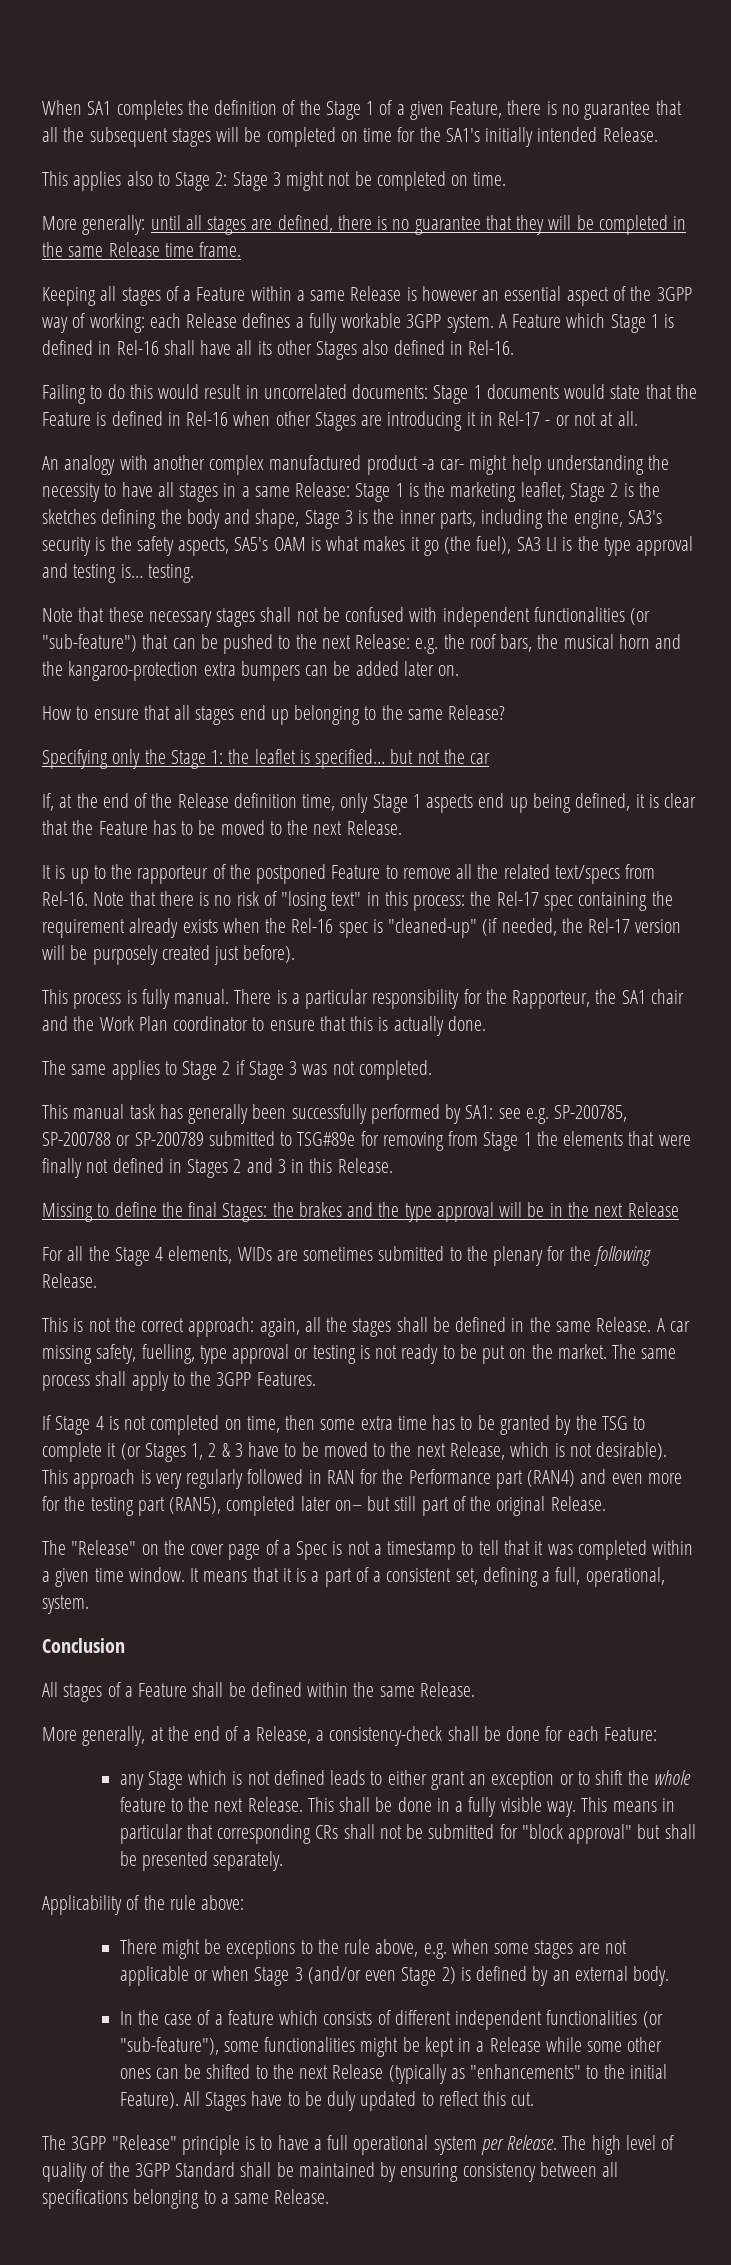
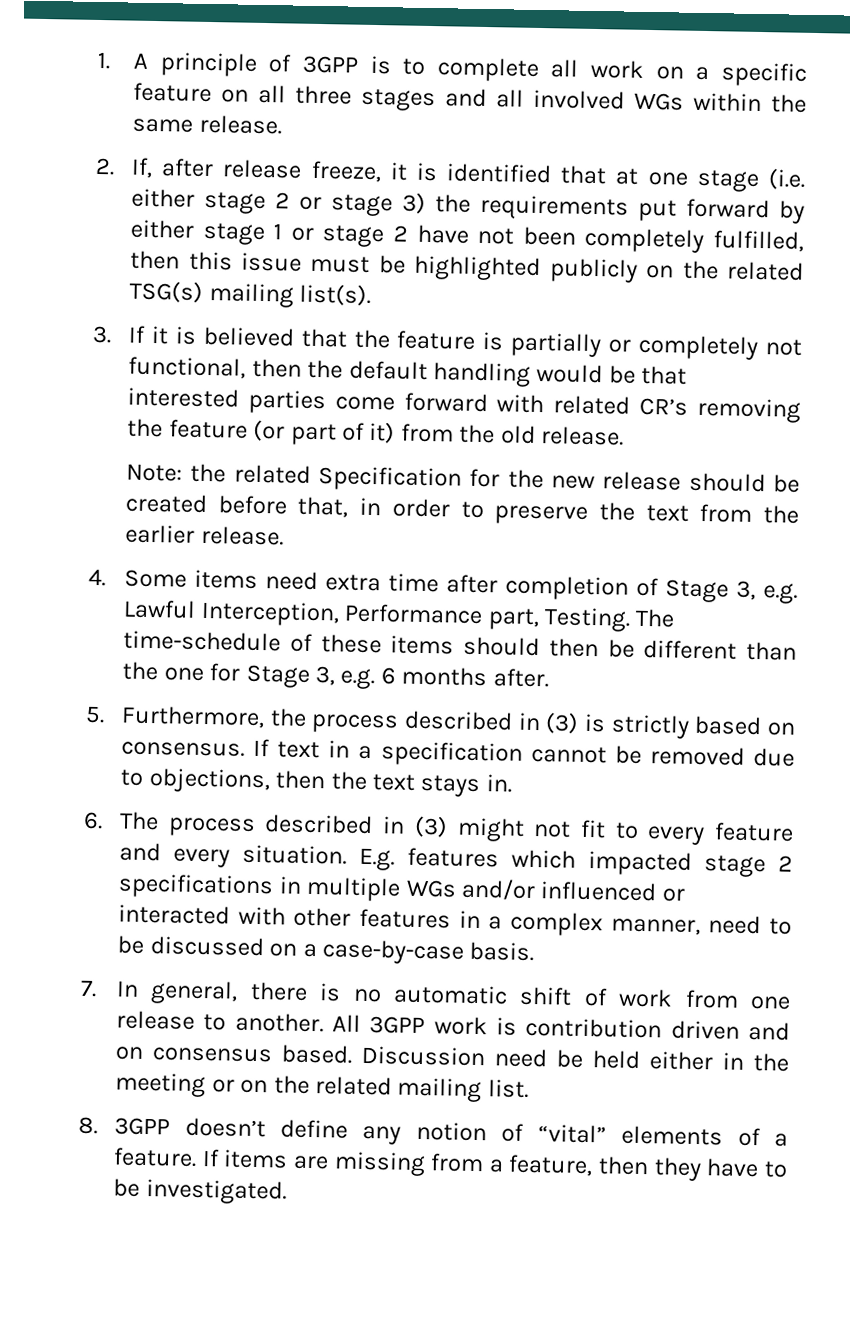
[42,100,682,120] [42,127,658,147] [42,171,507,191] [42,215,687,235] [42,242,242,257] [42,286,692,306] [42,313,675,333] [42,340,515,360] [42,384,697,404] [42,411,638,431] [42,455,670,475] [42,482,660,502] [42,509,662,529] [42,536,694,556] [42,563,194,583] [42,607,651,627] [42,634,682,654] [42,661,460,681] [42,705,506,725] [42,749,491,769] [42,793,697,813] [42,820,402,835] [42,864,656,884] [42,891,673,911] [42,918,682,938] [42,945,296,965] [42,989,684,1009] [42,1016,486,1036] [42,1060,432,1080] [42,1104,628,1124] [42,1131,691,1151] [42,1158,393,1178] [42,1202,679,1222] [42,1246,652,1266] [42,1273,97,1288] [42,1317,690,1337] [42,1344,677,1364] [42,1371,316,1391] [42,1415,646,1435] [42,1442,668,1462] [42,1469,682,1489] [42,1496,606,1516] [42,1540,694,1560] [42,1567,665,1587] [42,1595,89,1614] [42,1638,125,1653] [42,1682,475,1702] [42,1726,657,1746] [119,1770,691,1790] [119,1797,675,1817] [119,1824,696,1844] [119,1851,284,1871] [42,1895,245,1915] [119,1939,627,1959] [119,1966,670,1986] [119,2010,663,2030] [119,2037,663,2057] [119,2064,667,2084] [119,2091,535,2111] [42,2135,675,2155] [42,2162,619,2182] [42,2189,330,2209] When SA1 completes the definition of the Stage 1 of a given Feature, there is no guarantee that all the subsequent stages will be completed on time for the SA1's initially intended Release. // This applies also to Stage 2: Stage 3 might not be completed on time. // More generally: until all stages are defined, there is no guarantee that they will be completed in the same Release time frame. // Keeping all stages of a Feature within a same Release is however an essential aspect of the 3GPP way of working: each Release defines a fully workable 3GPP system. A Feature which Stage 1 is defined in Rel-16 shall have all its other Stages also defined in Rel-16. // Failing to do this would result in uncorrelated documents: Stage 1 documents would state that the Feature is defined in Rel-16 when other Stages are introducing it in Rel-17 - or not at all. // An analogy with another complex manufactured product -a car- might help understanding the necessity to have all stages in a same Release: Stage 1 is the marketing leaflet, Stage 2 is the sketches defining the body and shape, Stage 3 is the inner parts, including the engine, SA3's security is the safety aspects, SA5's OAM is what makes it go (the fuel), SA3 LI is the type approval and testing is… testing. // Note that these necessary stages shall not be confused with independent functionalities (or "sub-feature") that can be pushed to the next Release: e.g. the roof bars, the musical horn and the kangaroo-protection extra bumpers can be added later on. // How to ensure that all stages end up belonging to the same Release? // Specifying only the Stage 1: the leaflet is specified… but not the car // If, at the end of the Release definition time, only Stage 1 aspects end up being defined, it is clear that the Feature has to be moved to the next Release. // It is up to the rapporteur of the postponed Feature to remove all the related text/specs from Rel-16. Note that there is no risk of "losing text" in this process: the Rel-17 spec containing the requirement already exists when the Rel-16 spec is "cleaned-up" (if needed, the Rel-17 version will be purposely created just before). // This process is fully manual. There is a particular responsibility for the Rapporteur, the SA1 chair and the Work Plan coordinator to ensure that this is actually done. // The same applies to Stage 2 if Stage 3 was not completed. // This manual task has generally been successfully performed by SA1: see e.g. SP-200785, SP-200788 or SP-200789 submitted to TSG#89e for removing from Stage 1 the elements that were finally not defined in Stages 2 and 3 in this Release. // Missing to define the final Stages: the brakes and the type approval will be in the next Release // For all the Stage 4 elements, WIDs are sometimes submitted to the plenary for the following Release. // This is not the correct approach: again, all the stages shall be defined in the same Release. A car missing safety, fuelling, type approval or testing is not ready to be put on the market. The same process shall apply to the 3GPP Features. // If Stage 4 is not completed on time, then some extra time has to be granted by the TSG to complete it (or Stages 1, 2 & 3 have to be moved to the next Release, which is not desirable). This approach is very regularly followed in RAN for the Performance part (RAN4) and even more for the testing part (RAN5), completed later on– but still part of the original Release. // The "Release" on the cover page of a Spec is not a timestamp to tell that it was completed within a given time window. It means that it is a part of a consistent set, defining a full, operational, system. // Conclusion // All stages of a Feature shall be defined within the same Release. // More generally, at the end of a Release, a consistency-check shall be done for each Feature: // any Stage which is not defined leads to either grant an exception or to shift the whole feature to the next Release. This shall be done in a fully visible way. This means in particular that corresponding CRs shall not be submitted for "block approval" but shall be presented separately. // Applicability of the rule above: // There might be exceptions to the rule above, e.g. when some stages are not applicable or when Stage 3 (and/or even Stage 2) is defined by an external body. // In the case of a feature which consists of different independent functionalities (or "sub-feature"), some functionalities might be kept in a Release while some other ones can be shifted to the next Release (typically as "enhancements" to the initial Feature). All Stages have to be duly updated to reflect this cut. // The 3GPP "Release" principle is to have a full operational system per Release. The high level of quality of the 3GPP Standard shall be maintained by ensuring consistency between all specifications belonging to a same Release. -> [96,51,808,87] [133,82,807,113] [132,114,282,135] [94,157,806,192] [131,188,805,224] [130,219,805,254] [130,250,805,283] [129,280,372,308] [91,325,803,361] [128,356,688,387] [127,387,801,423] [127,418,625,446] [126,463,800,493] [125,493,800,525] [125,524,284,546] [87,568,798,604] [123,599,676,632] [123,630,797,661] [122,661,549,690] [84,705,795,739] [121,738,796,767] [120,768,512,798] [82,811,795,846] [119,842,793,878] [118,873,685,902] [118,904,792,937] [117,935,535,965] [79,979,791,1010] [116,1010,790,1041] [115,1044,790,1072] [115,1072,529,1103] [77,1116,789,1147] [113,1147,788,1182] [113,1178,287,1205] 1. A principle of 3GPP is to complete all work on a specific feature on all three stages and all involved WGs within the same release. // 2. If, after release freeze, it is identified that at one stage (i.e. either stage 2 or stage 3) the requirements put forward by either stage 1 or stage 2 have not been completely fulfilled, then this issue must be highlighted publicly on the related TSG(s) mailing list(s). // 3. If it is believed that the feature is partially or completely not functional, then the default handling would be that interested parties come forward with related CR’s removing the feature (or part of it) from the old release. // Note: the related Specification for the new release should be created before that, in order to preserve the text from the earlier release. // 4. Some items need extra time after completion of Stage 3, e.g. Lawful Interception, Performance part, Testing. The time-schedule of these items should then be different than the one for Stage 3, e.g. 6 months after. // 5. Furthermore, the process described in (3) is strictly based on consensus. If text in a specification cannot be removed due to objections, then the text stays in. // 6. The process described in (3) might not fit to every feature and every situation. E.g. features which impacted stage 2 specifications in multiple WGs and/or influenced or interacted with other features in a complex manner, need to be discussed on a case-by-case basis. // 7. In general, there is no automatic shift of work from one release to another. All 3GPP work is contribution driven and on consensus based. Discussion need be held either in the meeting or on the related mailing list. // 8. 3GPP doesn’t define any notion of “vital” elements of a feature. If items are missing from a feature, then they have to be investigated.

